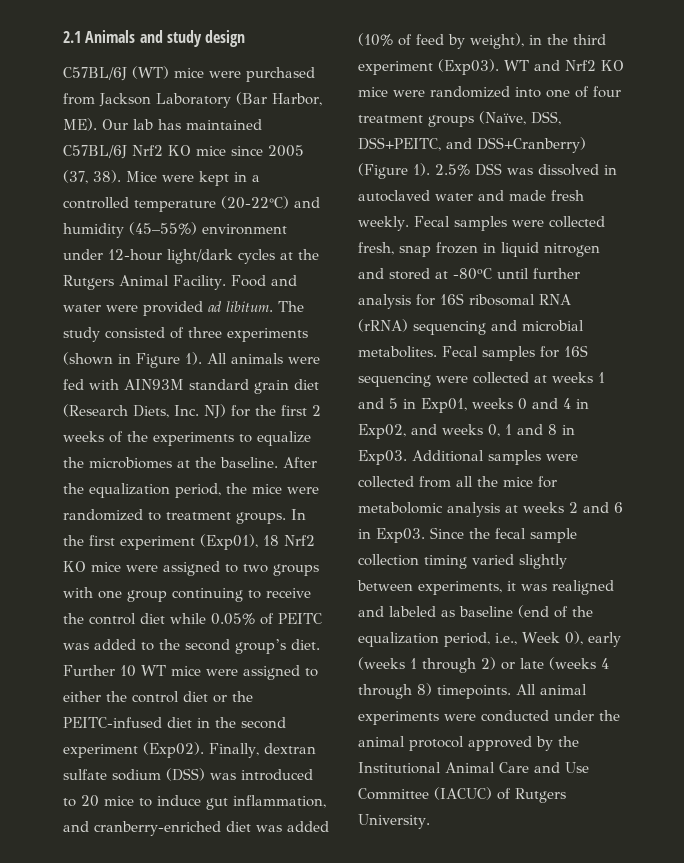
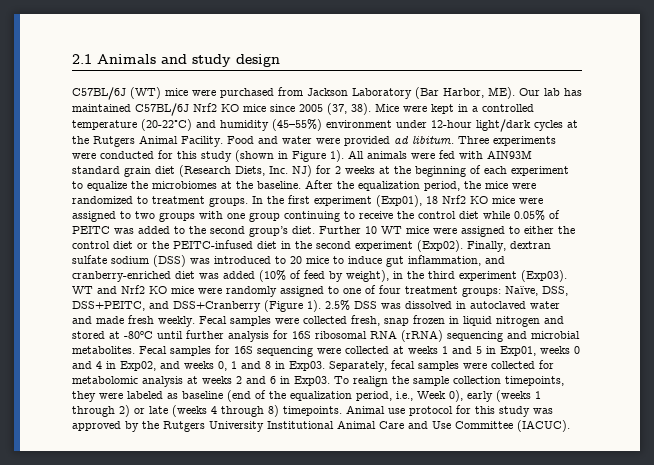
[278,301,304,312] [63,327,308,342] The study consisted of three experiments -> [458,136,556,146] [72,150,232,162] Three experiments were conducted for this study
[255,405,321,416] [63,431,234,446] the first 2 weeks of the experiments -> [335,165,569,177] 2 weeks at the beginning of each experiment
[430,86,541,98] randomized into -> [226,286,339,297] randomly assigned to
[428,111,526,127] groups (Naïve, -> [462,286,538,297] groups: Naïve,
[477,137,586,153] DSS+Cranberry) -> [173,301,261,312] DSS+Cranberry
[412,450,578,465] [358,476,533,488] Additional samples were collected from all the mice -> [329,360,535,372] Separately, fecal samples were collected
[430,527,577,543] [358,554,567,569] [357,580,614,595] [358,606,384,617] Since the fecal sample collection timing varied slightly between experiments, it was realigned and -> [334,376,564,387] [72,391,123,402] To realign the sample collection timepoints, they were
[516,684,587,695] [358,710,620,725] [358,736,464,751] All animal experiments were conducted under the animal protocol -> [346,405,553,417] Animal use protocol for this study was
(579, 741) none -> [163,421,264,432] Rutgers University
[434,787,566,803] [358,814,430,829] (IACUC) of Rutgers University. -> [517,420,570,432] (IACUC).

